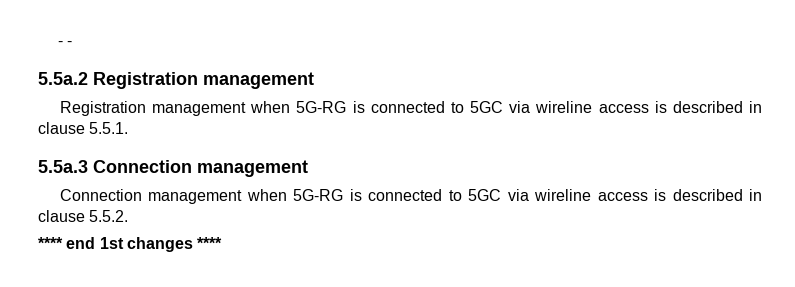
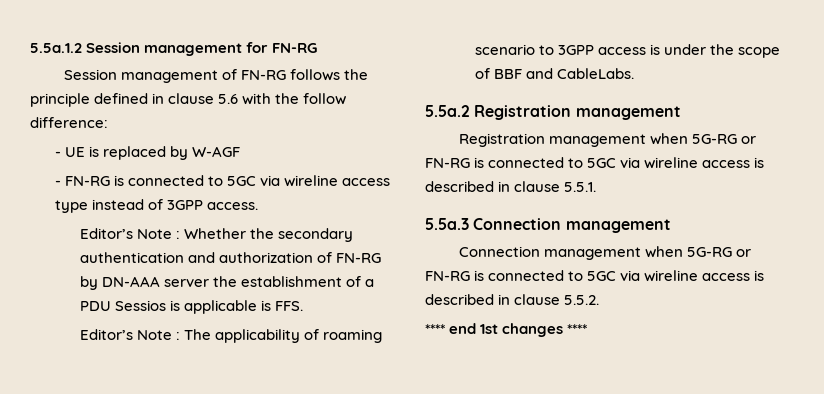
[57,41,73,46] - - -> [30,42,318,56] [63,69,369,83] [30,93,347,107] [30,117,108,128] [55,146,241,160] [55,175,391,187] [55,199,259,213] [80,228,354,242] [80,252,382,263] [80,276,375,290] [80,300,304,314] [80,329,383,343] [475,44,781,58] [475,68,635,79] 5.5a.1.2 Session management for FN-RG // Session management of FN-RG follows the principle defined in clause 5.6 with the follow difference: // - UE is replaced by W-AGF // - FN-RG is connected to 5GC via wireline access type instead of 3GPP access. // Editor’s Note : Whether the secondary authentication and authorization of FN-RG by DN-AAA server the establishment of a PDU Sessios is applicable is FFS. // Editor’s Note : The applicability of roaming scenario to 3GPP access is under the scope of BBF and CableLabs.
(347, 107) none -> [741,136,757,144] [425,158,470,168] or FN-RG
(344, 195) none -> [736,249,752,257] [425,271,470,281] or FN-RG

